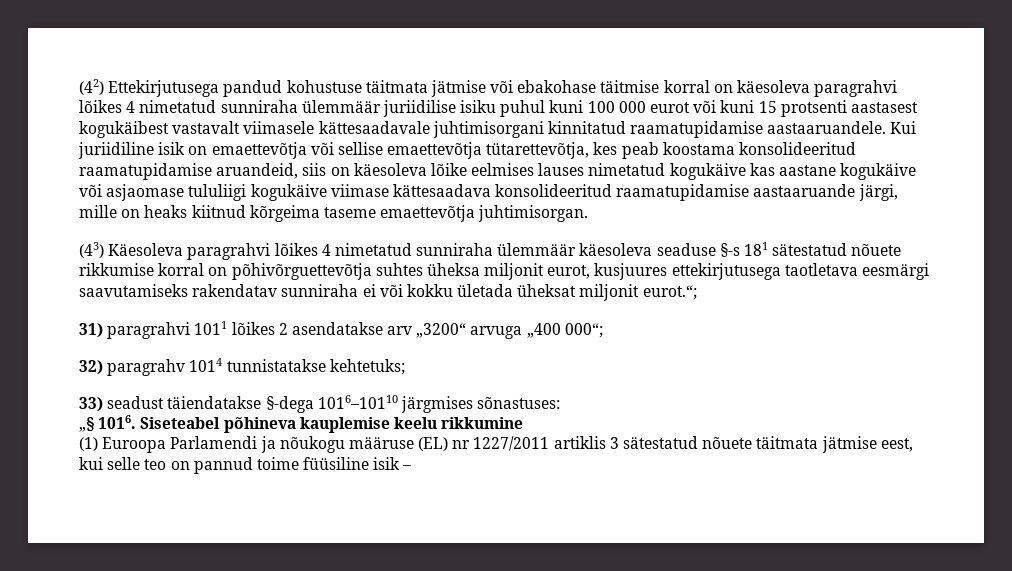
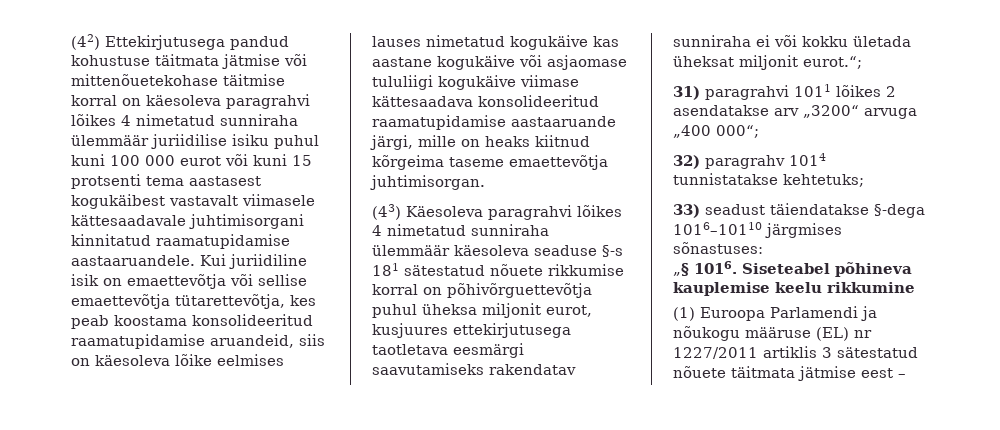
[517,80,597,93] ebakohase -> [71,74,218,86] mittenõuetekohase
(847, 108) none -> [146,176,184,186] tema
[375,263,423,276] suhtes -> [372,304,417,318] puhul
[880,438,913,452] [79,457,401,474] eest, kui selle teo on pannud toime füüsiline isik -> [861,368,893,378] eest

